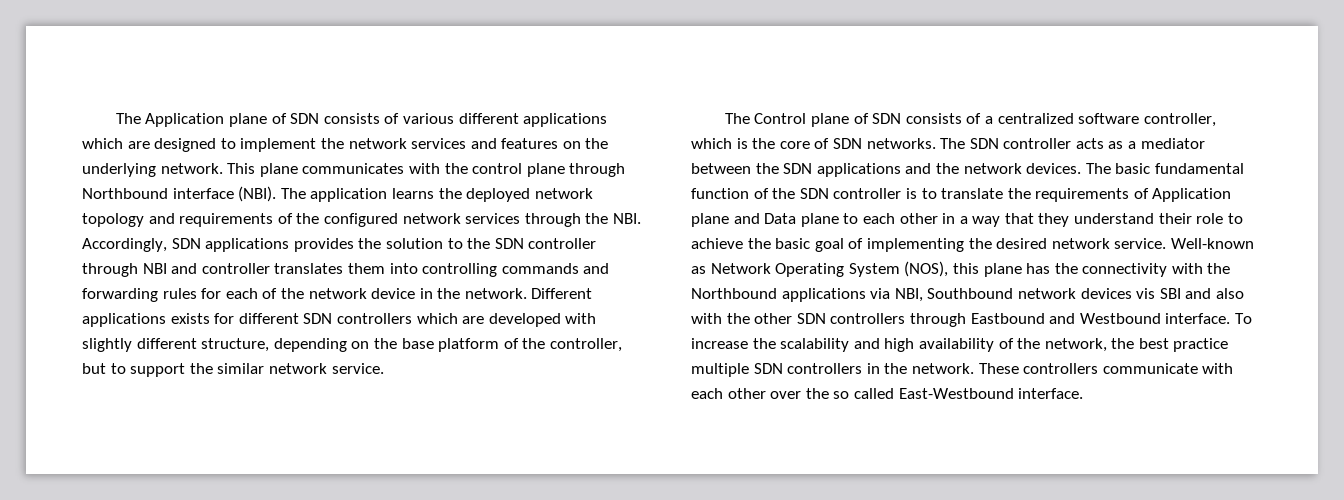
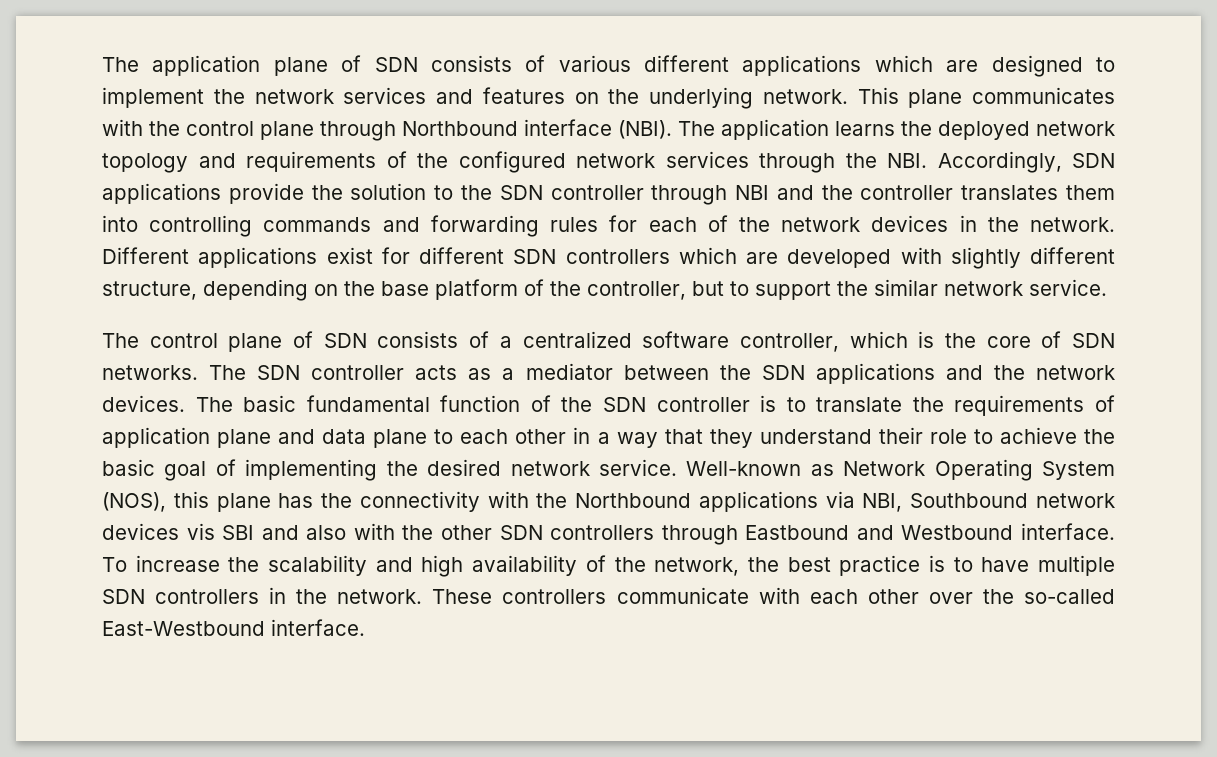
[115,113,225,127] The Application -> [102,55,261,76] The application
[293,238,354,252] provides -> [228,183,304,204] provide
(198, 268) none -> [821,185,853,200] the
[371,288,416,299] device -> [871,215,949,232] devices
[170,313,210,324] exists -> [326,247,373,264] exist
[754,113,807,124] Control -> [149,333,218,348] control
[1152,188,1232,202] Application -> [102,427,210,448] application
[764,213,797,224] Data -> [322,429,367,444] data
(1229, 345) none -> [928,555,1030,572] is to have
[833,388,894,399] so called -> [1024,589,1115,604] so-called

